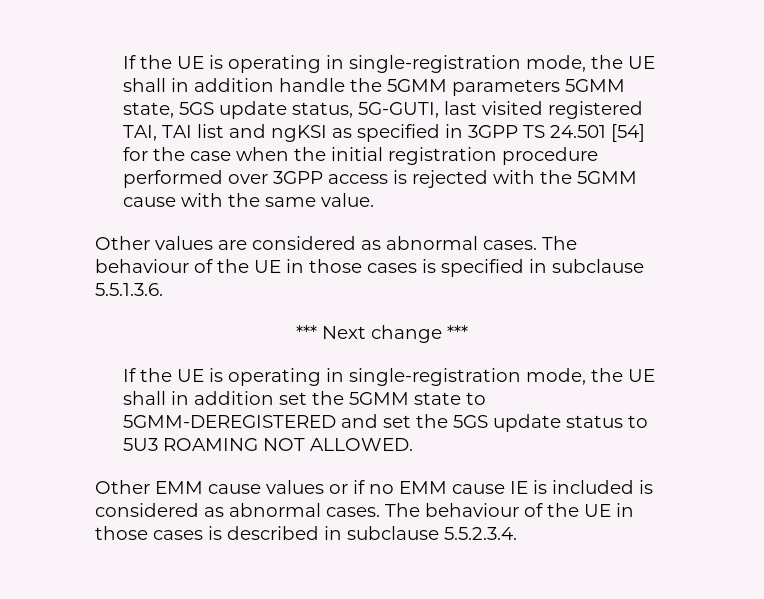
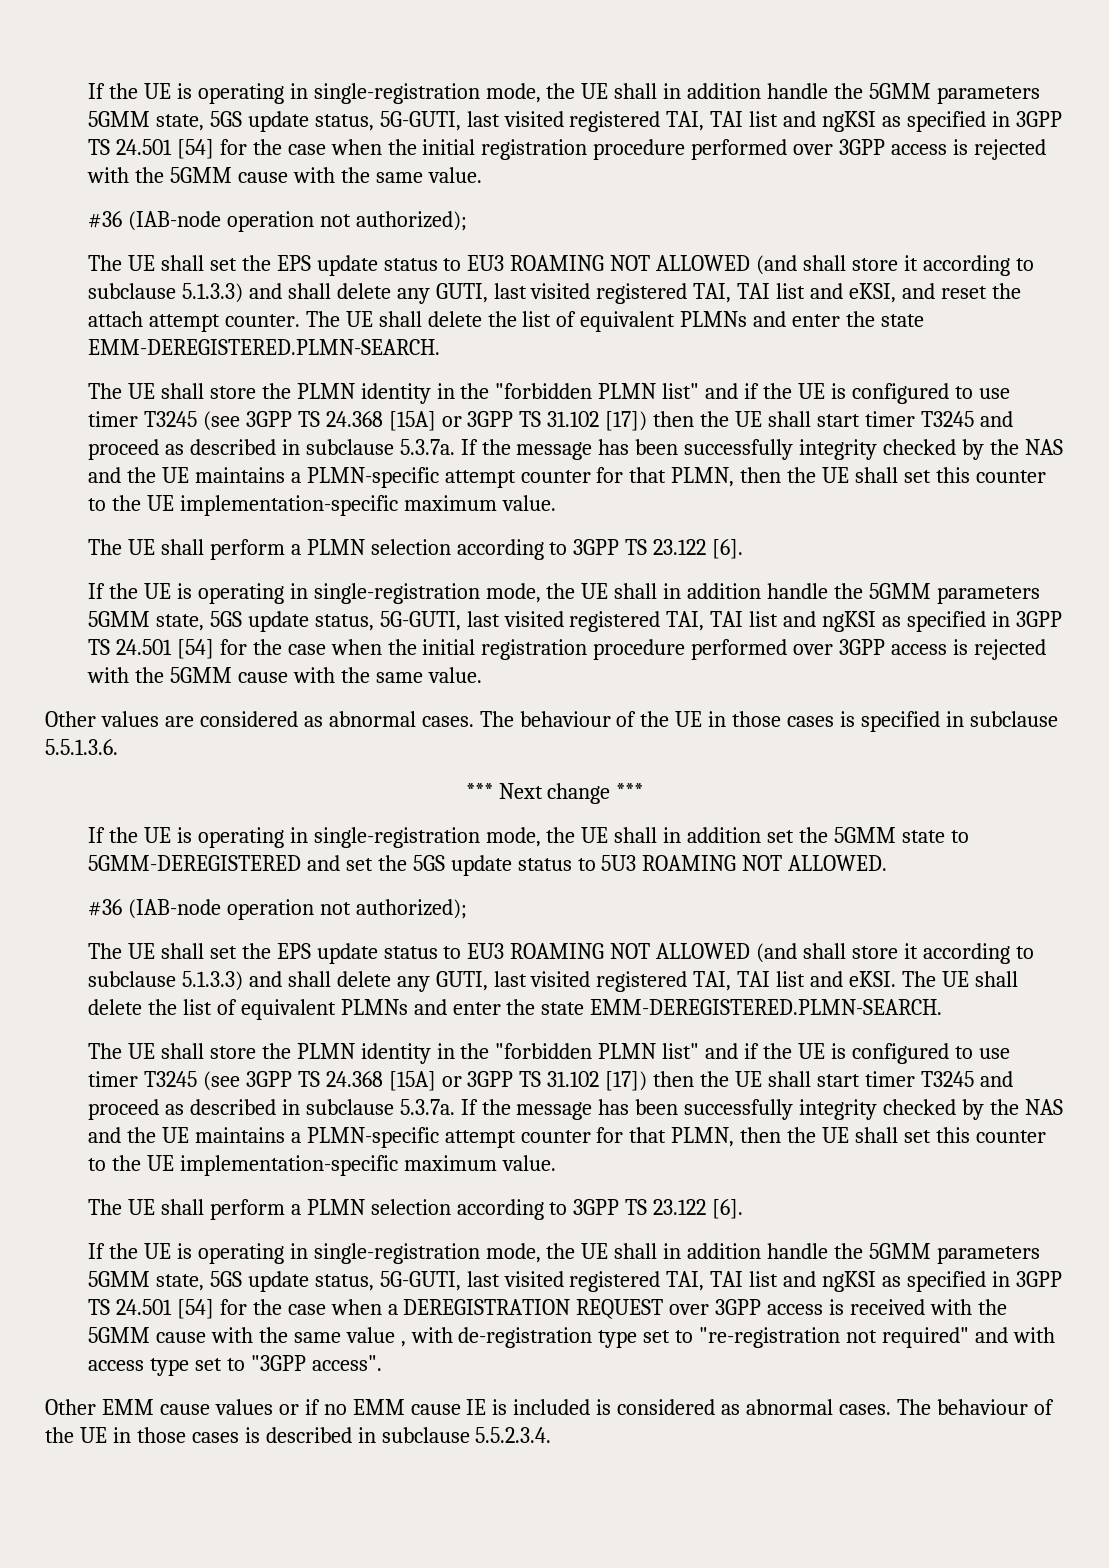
(375, 200) none -> [87,211,467,232] [87,255,1034,276] [87,283,1021,304] [87,311,925,332] [87,339,440,355] [87,383,1010,404] [87,411,1013,431] [87,439,1063,460] [87,467,1046,488] [87,495,556,516] [87,539,744,560] [87,583,1040,604] [87,611,1062,632] [87,639,1046,660] [86,667,482,683] // #36 (IAB-node operation not authorized); // The UE shall set the EPS update status to EU3 ROAMING NOT ALLOWED (and shall store it according to subclause 5.1.3.3) and shall delete any GUTI, last visited registered TAI, TAI list and eKSI, and reset the attach attempt counter. The UE shall delete the list of equivalent PLMNs and enter the state EMM-DEREGISTERED.PLMN-SEARCH. // The UE shall store the PLMN identity in the "forbidden PLMN list" and if the UE is configured to use timer T3245 (see 3GPP TS 24.368 [15A] or 3GPP TS 31.102 [17]) then the UE shall start timer T3245 and proceed as described in subclause 5.3.7a. If the message has been successfully integrity checked by the NAS and the UE maintains a PLMN-specific attempt counter for that PLMN, then the UE shall set this counter to the UE implementation-specific maximum value. // The UE shall perform a PLMN selection according to 3GPP TS 23.122 [6]. // If the UE is operating in single-registration mode, the UE shall in addition handle the 5GMM parameters 5GMM state, 5GS update status, 5G-GUTI, last visited registered TAI, TAI list and ngKSI as specified in 3GPP TS 24.501 [54] for the case when the initial registration procedure performed over 3GPP access is rejected with the 5GMM cause with the same value.
(414, 444) none -> [87,899,467,920] [87,943,1034,964] [87,971,1018,992] [87,999,943,1020] [87,1043,1010,1064] [87,1071,1013,1091] [87,1099,1063,1120] [87,1127,1046,1148] [87,1155,556,1176] [87,1199,744,1220] [87,1243,1040,1264] [87,1271,1062,1292] [87,1299,1007,1319] [87,1327,1055,1348] [87,1355,382,1376] // #36 (IAB-node operation not authorized); // The UE shall set the EPS update status to EU3 ROAMING NOT ALLOWED (and shall store it according to subclause 5.1.3.3) and shall delete any GUTI, last visited registered TAI, TAI list and eKSI. The UE shall delete the list of equivalent PLMNs and enter the state EMM-DEREGISTERED.PLMN-SEARCH. // The UE shall store the PLMN identity in the "forbidden PLMN list" and if the UE is configured to use timer T3245 (see 3GPP TS 24.368 [15A] or 3GPP TS 31.102 [17]) then the UE shall start timer T3245 and proceed as described in subclause 5.3.7a. If the message has been successfully integrity checked by the NAS and the UE maintains a PLMN-specific attempt counter for that PLMN, then the UE shall set this counter to the UE implementation-specific maximum value. // The UE shall perform a PLMN selection according to 3GPP TS 23.122 [6]. // If the UE is operating in single-registration mode, the UE shall in addition handle the 5GMM parameters 5GMM state, 5GS update status, 5G-GUTI, last visited registered TAI, TAI list and ngKSI as specified in 3GPP TS 24.501 [54] for the case when a DEREGISTRATION REQUEST over 3GPP access is received with the 5GMM cause with the same value , with de-registration type set to "re-registration not required" and with access type set to "3GPP access".

